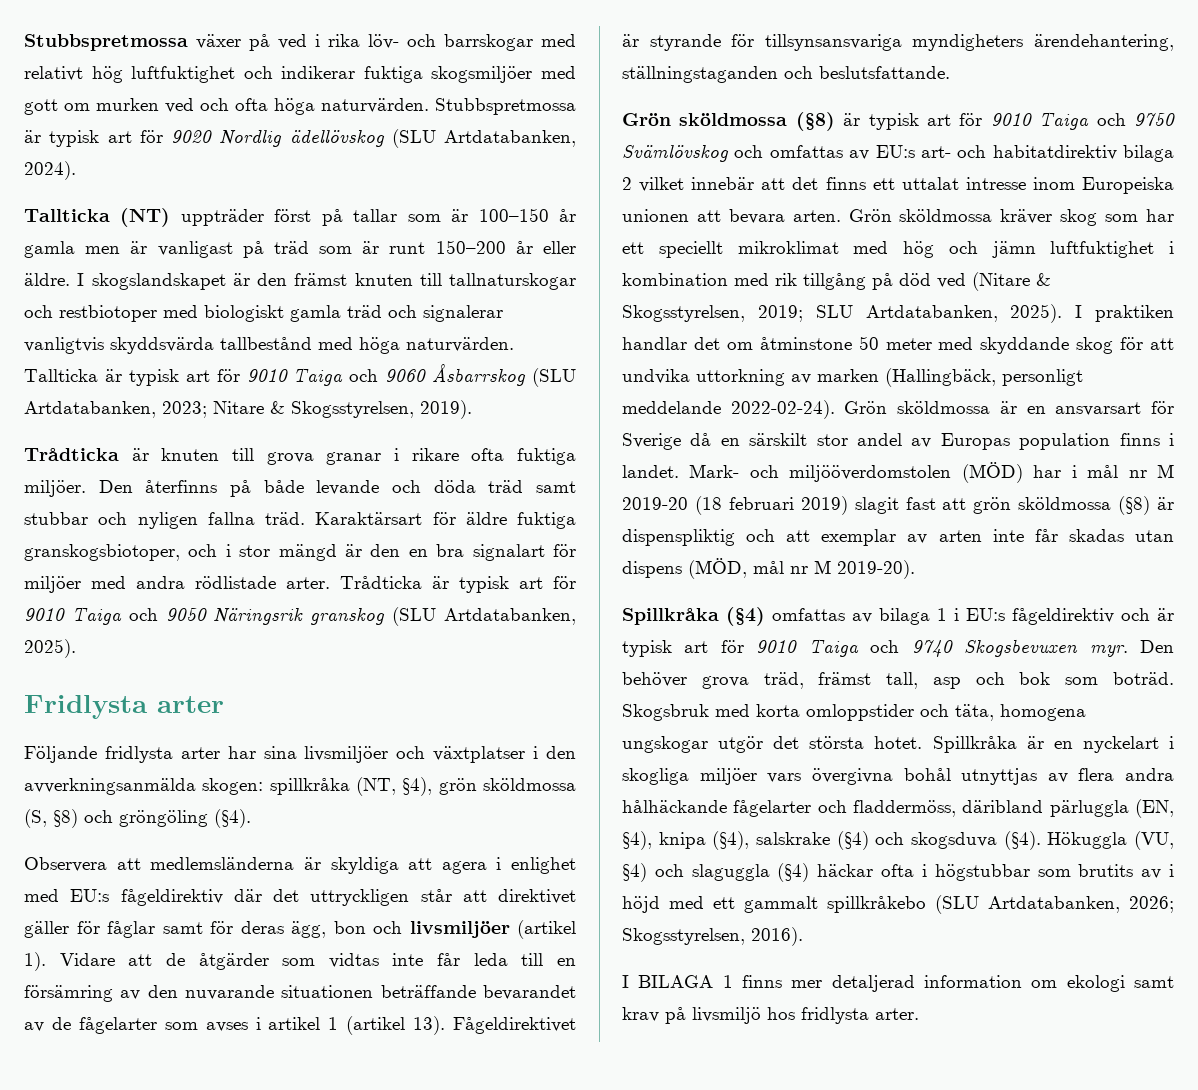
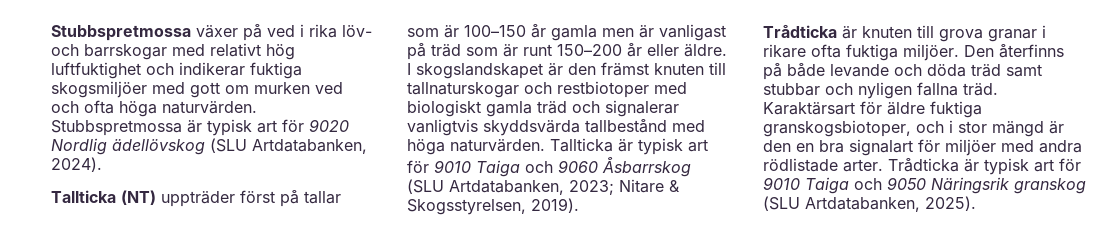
[24,695,224,719] [24,746,577,763] [24,777,576,796] [24,809,251,828] [24,857,576,874] [24,889,576,906] [24,920,576,939] [24,952,576,971] [24,985,576,1002] [24,1016,576,1035] [622,34,1174,51] [622,66,950,83] [622,112,1175,131] [622,145,1174,162] [622,177,1174,194] [622,209,1174,226] [622,241,1174,258] [622,272,1051,291] [622,304,1174,323] [622,336,1174,354] [622,368,1083,387] [622,400,1174,419] [622,433,1174,450] [622,462,1174,483] [622,496,1174,515] [622,529,1174,546] [622,558,915,579] [622,607,1174,626] [622,639,1174,657] [622,672,1174,689] [622,704,1086,721] [622,736,1174,753] [622,768,1174,785] [622,799,1174,818] [622,831,1174,850] [622,863,1174,882] [622,895,1174,914] [622,927,803,946] [622,975,1174,992] [622,1007,919,1024] // Fridlysta arter // Följande fridlysta arter har sina livsmiljöer och växtplatser i den avverkningsanmälda skogen: spillkråka (NT, §4), grön sköldmossa (S, §8) och gröngöling (§4). // Observera att medlemsländerna är skyldiga att agera i enlighet med EU:s fågeldirektiv där det uttryckligen står att direktivet gäller för fåglar samt för deras ägg, bon och livsmiljöer (artikel 1). Vidare att de åtgärder som vidtas inte får leda till en försämring av den nuvarande situationen beträffande bevarandet av de fågelarter som avses i artikel 1 (artikel 13). Fågeldirektivet är styrande för tillsynsansvariga myndigheters ärendehantering, ställningstaganden och beslutsfattande. // Grön sköldmossa (§8) är typisk art för 9010 Taiga och 9750 Svämlövskog och omfattas av EU:s art- och habitatdirektiv bilaga 2 vilket innebär att det finns ett uttalat intresse inom Europeiska unionen att bevara arten. Grön sköldmossa kräver skog som har ett speciellt mikroklimat med hög och jämn luftfuktighet i kombination med rik tillgång på död ved (Nitare & Skogsstyrelsen, 2019; SLU Artdatabanken, 2025). I praktiken handlar det om åtminstone 50 meter med skyddande skog för att undvika uttorkning av marken (Hallingbäck, personligt meddelande 2022-02-24). Grön sköldmossa är en ansvarsart för Sverige då en särskilt stor andel av Europas population finns i landet. Mark- och miljööverdomstolen (MÖD) har i mål nr M 2019-20 (18 februari 2019) slagit fast att grön sköldmossa (§8) är dispenspliktig och att exemplar av arten inte får skadas utan dispens (MÖD, mål nr M 2019-20). // Spillkråka (§4) omfattas av bilaga 1 i EU:s fågeldirektiv och är typisk art för 9010 Taiga och 9740 Skogsbevuxen myr. Den behöver grova träd, främst tall, asp och bok som boträd. Skogsbruk med korta omloppstider och täta, homogena ungskogar utgör det största hotet. Spillkråka är en nyckelart i skogliga miljöer vars övergivna bohål utnyttjas av flera andra hålhäckande fågelarter och fladdermöss, däribland pärluggla (EN, §4), knipa (§4), salskrake (§4) och skogsduva (§4). Hökuggla (VU, §4) och slaguggla (§4) häckar ofta i högstubbar som brutits av i höjd med ett gammalt spillkråkebo (SLU Artdatabanken, 2026; Skogsstyrelsen, 2016). // I BILAGA 1 finns mer detaljerad information om ekologi samt krav på livsmiljö hos fridlysta arter. -> (976, 203) none

